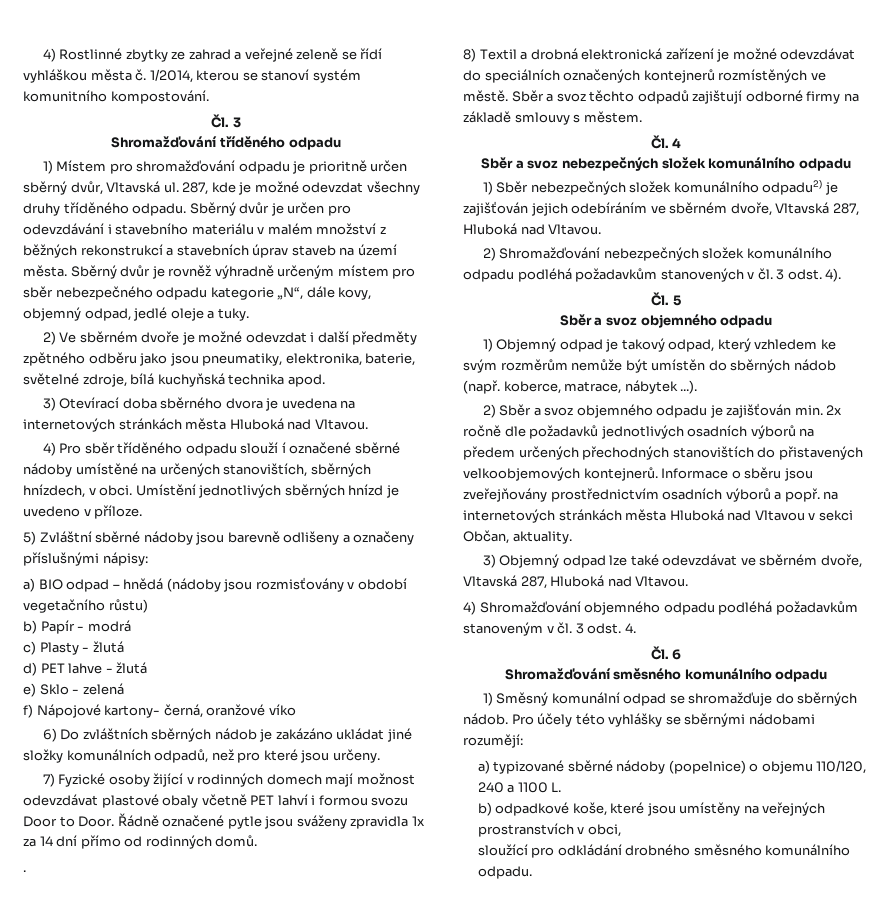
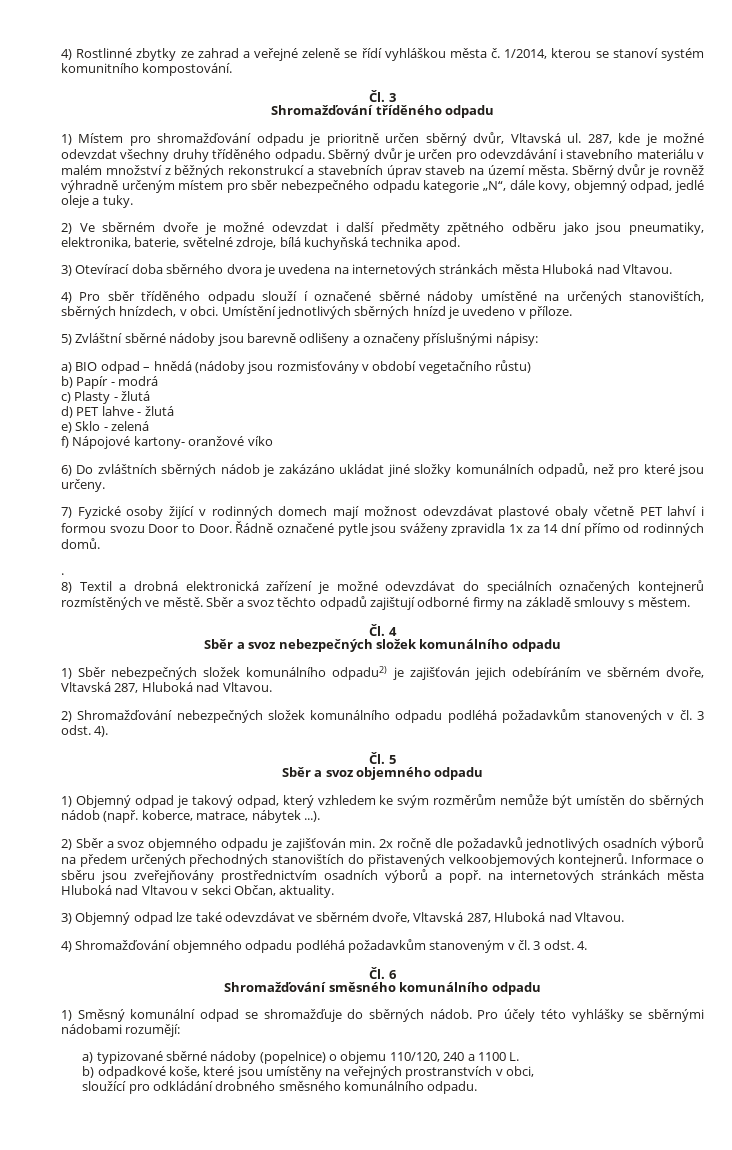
[163,704,203,718] černá, -> (185, 442) none

